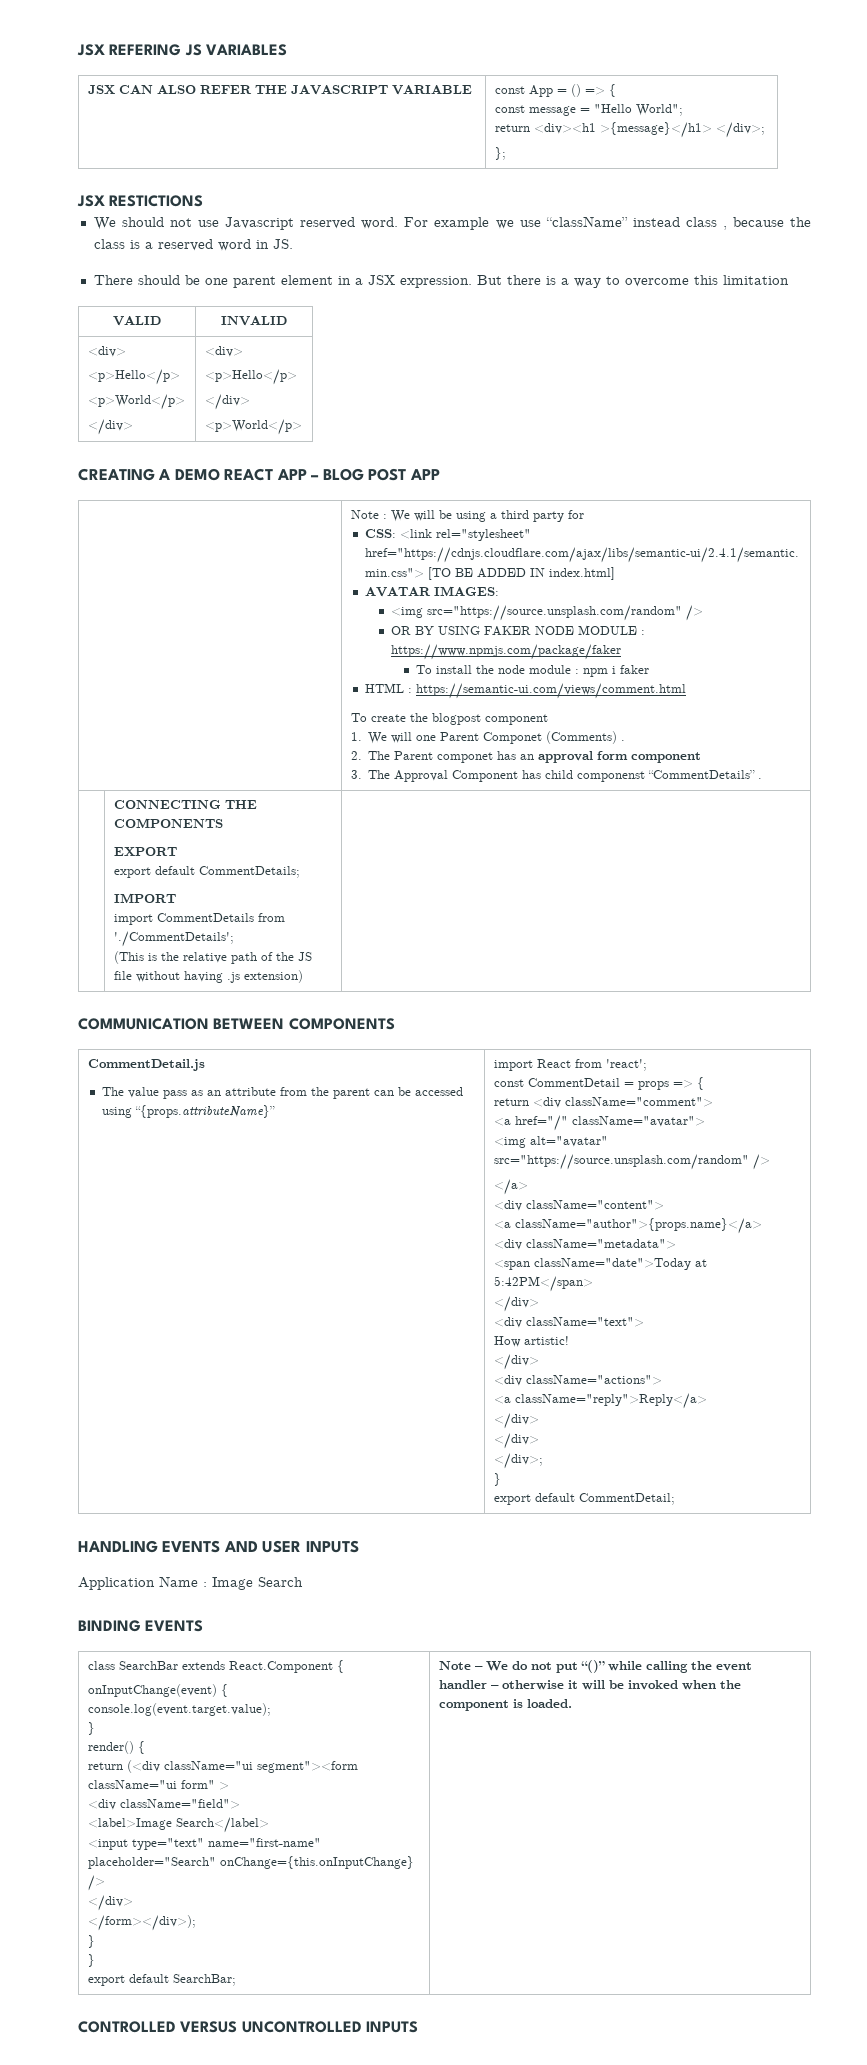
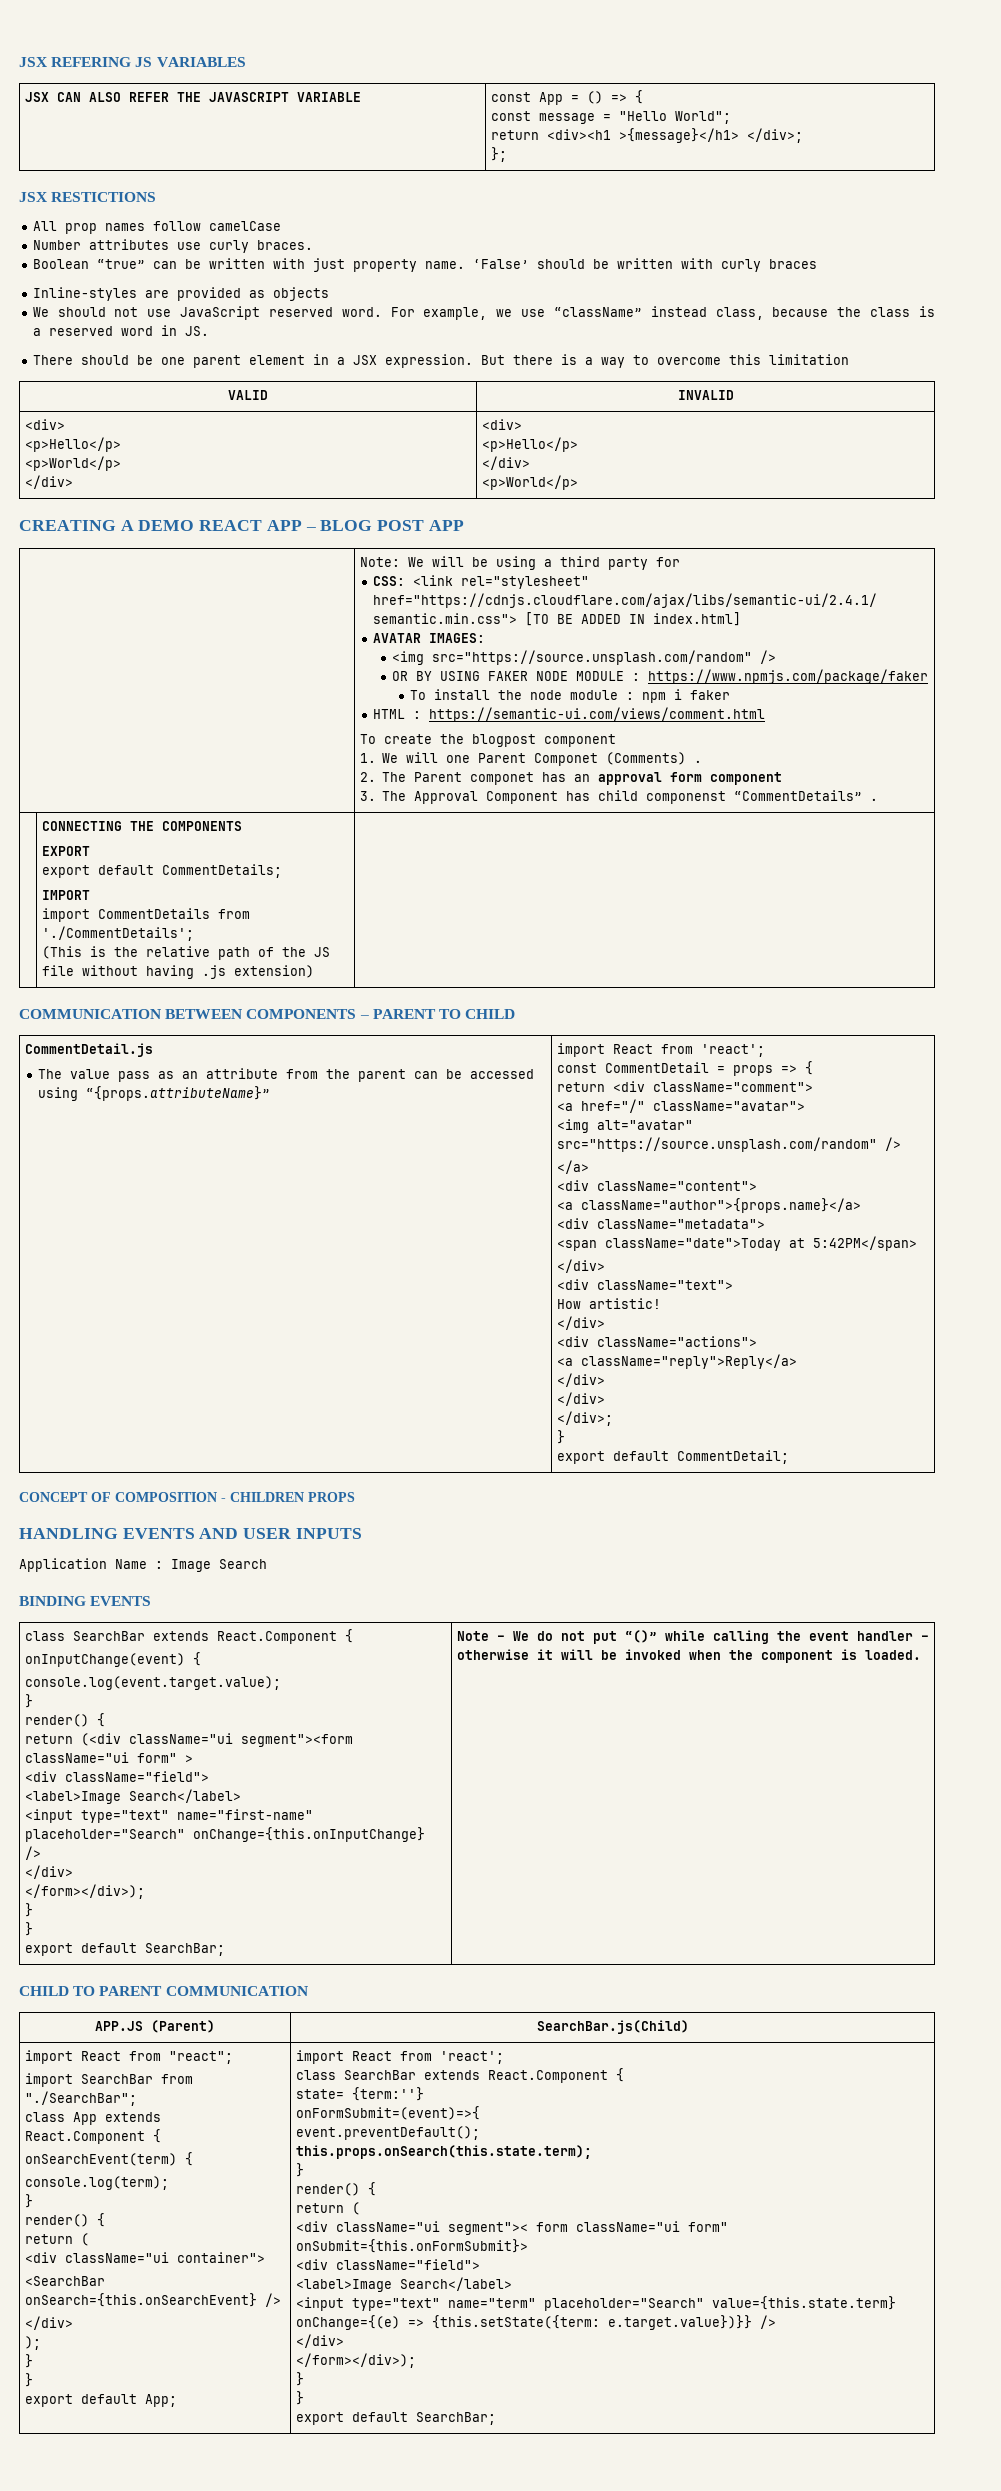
(204, 201) none -> [32,221,281,234] [32,239,313,253] [32,258,817,272] [32,287,329,301] // All prop names follow camelCase // Number attributes use curly braces. // Boolean “true” can be written with just property name. ‘False’ should be written with curly braces // Inline-styles are provided as objects
[225,217,295,230] Javascript -> [180,306,261,320] JavaScript
[434,217,490,230] example -> [423,307,488,320] example,
[685,217,727,230] class , -> [715,307,764,320] class,
[350,510,387,519] Note : -> [359,557,400,567] Note:
(395, 1024) none -> [359,1009,516,1019] – PARENT TO CHILD
(675, 1499) none -> [19,1492,355,1502] // CONCEPT OF COMPOSITION - CHILDREN PROPS
[78,2021,418,2033] CONTROLLED VERSUS UNCONTROLLED INPUTS -> [19,1986,308,1996] [95,2020,215,2033] [536,2020,689,2034] [24,2050,233,2064] [24,2073,193,2087] [24,2091,137,2106] [24,2112,161,2125] [24,2129,161,2144] [24,2152,193,2166] [24,2176,169,2190] [24,2194,33,2208] [24,2213,105,2227] [24,2233,89,2246] [24,2252,265,2263] [24,2276,105,2286] [24,2293,281,2307] [24,2316,73,2330] [24,2336,41,2350] [24,2354,33,2368] [24,2373,33,2387] [24,2394,177,2407] [295,2050,504,2064] [295,2068,624,2083] [295,2087,424,2101] [295,2106,480,2120] [295,2126,480,2140] [295,2145,592,2159] [295,2163,304,2177] [295,2182,376,2196] [295,2202,360,2215] [295,2221,728,2235] [295,2239,528,2253] [295,2259,480,2270] [295,2277,512,2292] [295,2296,896,2311] [295,2315,776,2330] [295,2334,344,2348] [295,2353,416,2368] [295,2372,304,2386] [295,2391,304,2405] [295,2412,496,2425] CHILD TO PARENT COMMUNICATION // APP.JS (Parent) | SearchBar.js(Child) // import React from "react"; // import SearchBar from "./SearchBar"; // class App extends React.Component { // onSearchEvent(term) { // console.log(term); // } // render() { // return ( // <div className="ui container"> // <SearchBar onSearch={this.onSearchEvent} /> // </div> // ); // } // } // export default App; | import React from 'react'; // class SearchBar extends React.Component { // state= {term:''} // onFormSubmit=(event)=>{ // event.preventDefault(); // this.props.onSearch(this.state.term); // } // render() { // return ( // <div className="ui segment">< form className="ui form" onSubmit={this.onFormSubmit}> // <div className="field"> // <label>Image Search</label> // <input type="text" name="term" placeholder="Search" value={this.state.term} onChange={(e) => {this.setState({term: e.target.value})}} /> // </div> // </form></div>); // } // } // export default SearchBar;

